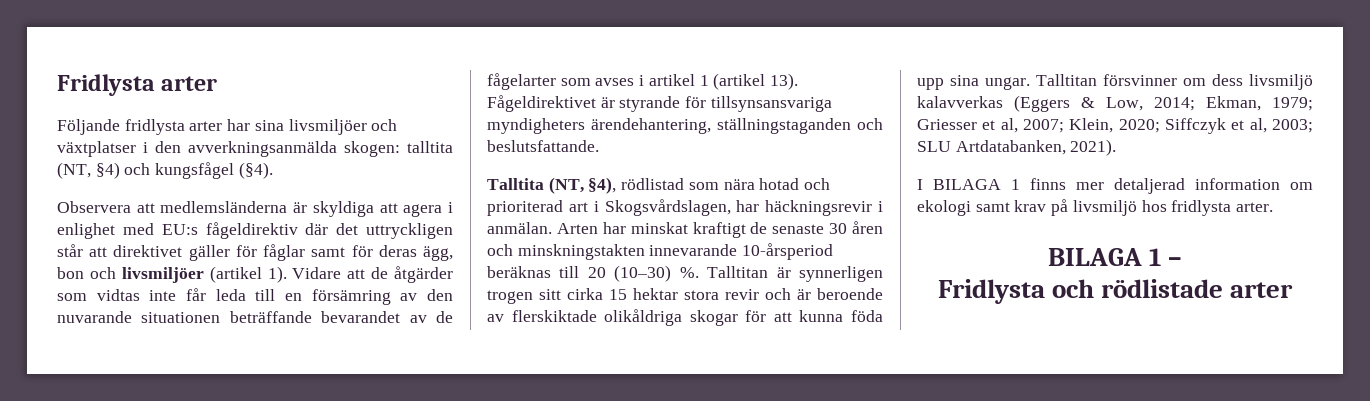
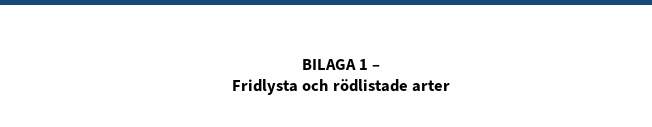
[57,74,218,96] [57,119,398,135] [57,141,453,157] [57,162,273,179] [57,201,454,217] [57,222,453,239] [57,244,454,261] [57,266,453,283] [57,288,453,305] [57,311,453,323] [487,73,799,90] [487,95,832,112] [487,118,883,134] [487,140,599,152] [487,177,831,194] [487,199,883,216] [487,221,883,238] [487,243,834,260] [487,265,883,282] [487,288,883,304] [487,309,883,326] [917,74,1313,90] [917,95,1313,112] [917,118,1313,134] [917,139,1117,156] [917,178,1313,194] [917,199,1274,216] Fridlysta arter // Följande fridlysta arter har sina livsmiljöer och växtplatser i den avverkningsanmälda skogen: talltita (NT, §4) och kungsfågel (§4). // Observera att medlemsländerna är skyldiga att agera i enlighet med EU:s fågeldirektiv där det uttryckligen står att direktivet gäller för fåglar samt för deras ägg, bon och livsmiljöer (artikel 1). Vidare att de åtgärder som vidtas inte får leda till en försämring av den nuvarande situationen beträffande bevarandet av de fågelarter som avses i artikel 1 (artikel 13). Fågeldirektivet är styrande för tillsynsansvariga myndigheters ärendehantering, ställningstaganden och beslutsfattande. // Talltita (NT, §4), rödlistad som nära hotad och prioriterad art i Skogsvårdslagen, har häckningsrevir i anmälan. Arten har minskat kraftigt de senaste 30 åren och minskningstakten innevarande 10-årsperiod beräknas till 20 (10–30) %. Talltitan är synnerligen trogen sitt cirka 15 hektar stora revir och är beroende av flerskiktade olikåldriga skogar för att kunna föda upp sina ungar. Talltitan försvinner om dess livsmiljö kalavverkas (Eggers & Low, 2014; Ekman, 1979; Griesser et al, 2007; Klein, 2020; Siffczyk et al, 2003; SLU Artdatabanken, 2021). // I BILAGA 1 finns mer detaljerad information om ekologi samt krav på livsmiljö hos fridlysta arter. // -> (301, 64) none

